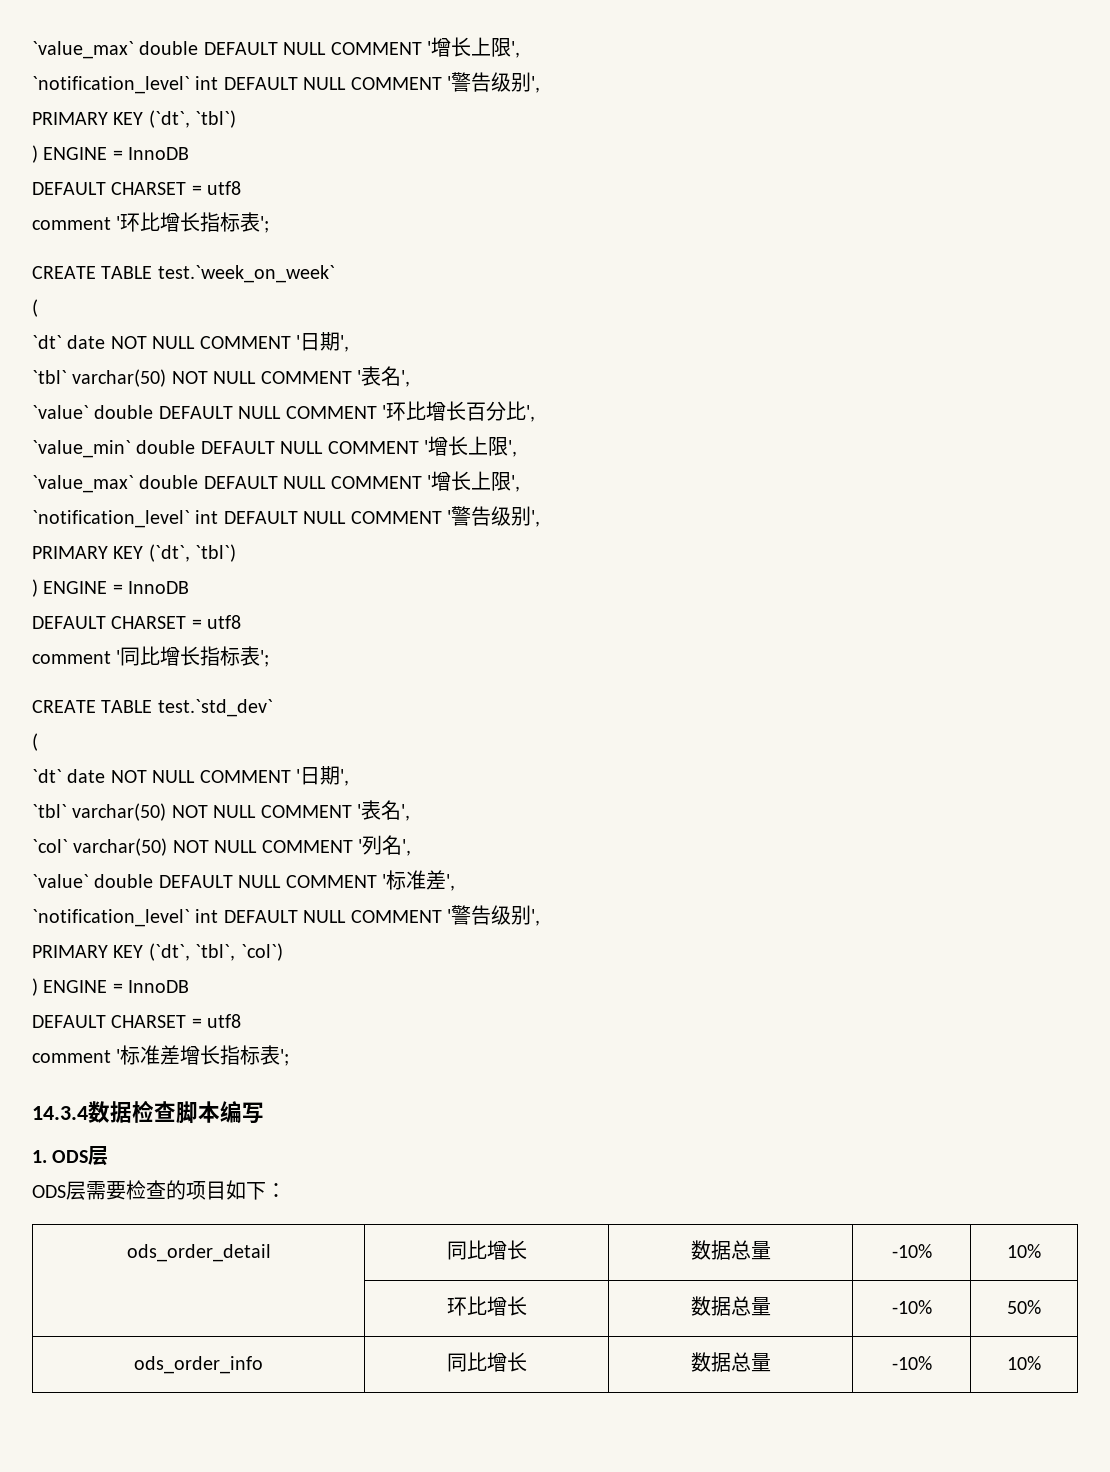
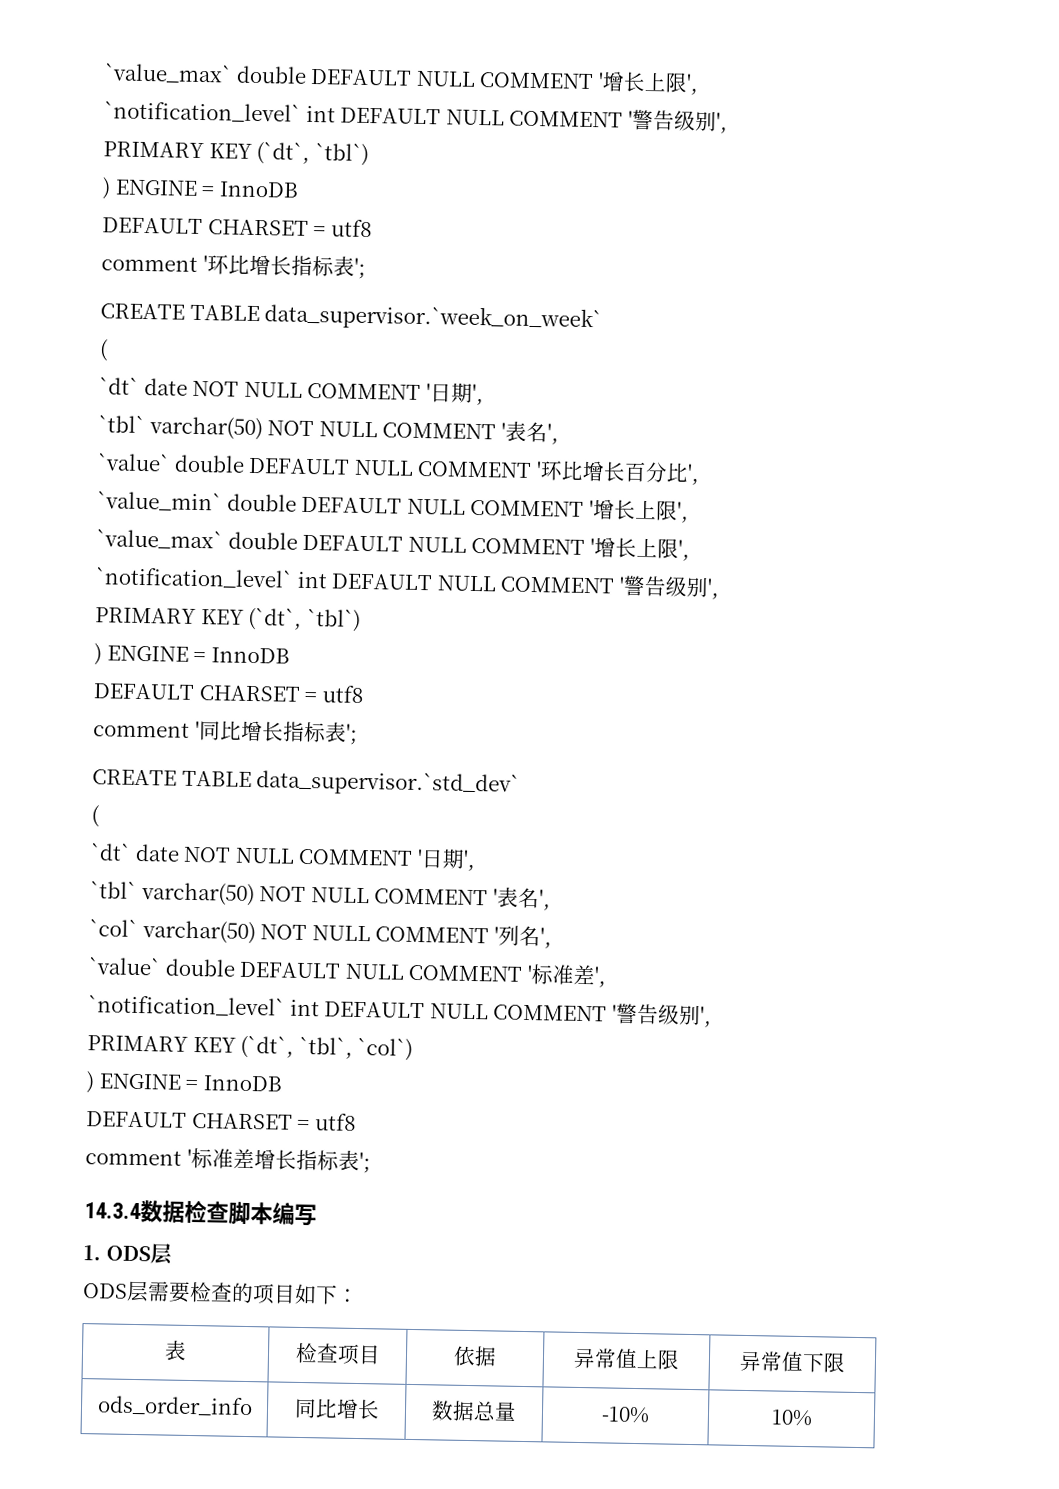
[157,265,335,283] test.`week_on_week` -> [264,303,603,333] data_supervisor.`week_on_week`
[157,699,273,717] test.`std_dev` -> [256,770,521,797] data_supervisor.`std_dev`
[126,1244,271,1262] [446,1240,527,1260] [690,1240,771,1260] [891,1244,932,1258] [1007,1244,1041,1258] [446,1296,527,1316] [690,1296,771,1316] [891,1300,932,1314] [1007,1300,1041,1314] ods_order_detail | 同比增长 | 数据总量 | -10% | 10% // | 环比增长 | 数据总量 | -10% | 50% -> [164,1340,187,1361] [294,1342,381,1366] [453,1345,497,1367] [573,1347,680,1370] [739,1350,846,1373] 表 | 检查项目 | 依据 | 异常值上限 | 异常值下限

